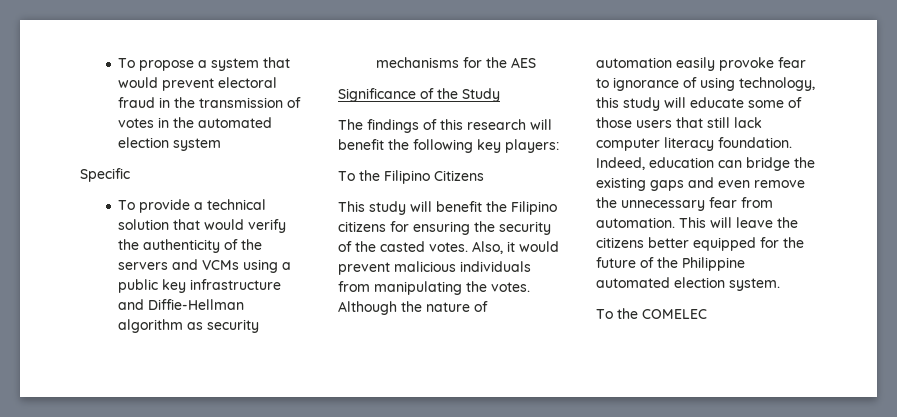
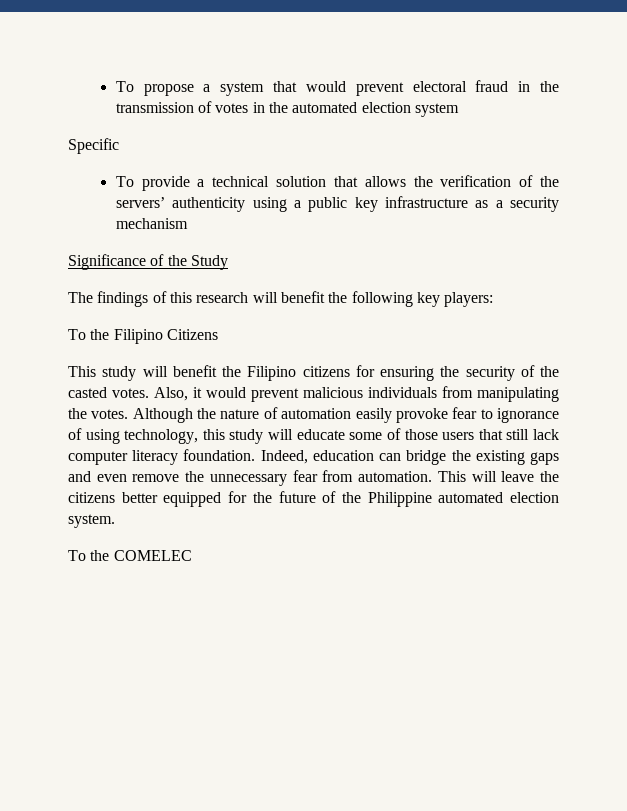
[204,219,287,233] [118,239,263,253] [118,259,240,270] would verify the authenticity of the servers and VCMs -> [364,175,559,187] [115,197,246,212] allows the verification of the servers’ authenticity
[118,299,245,310] [118,319,260,333] [376,57,537,68] and Diffie-Hellman algorithm as security mechanisms for the AES -> [475,197,559,212] [115,218,188,229] as a security mechanism

